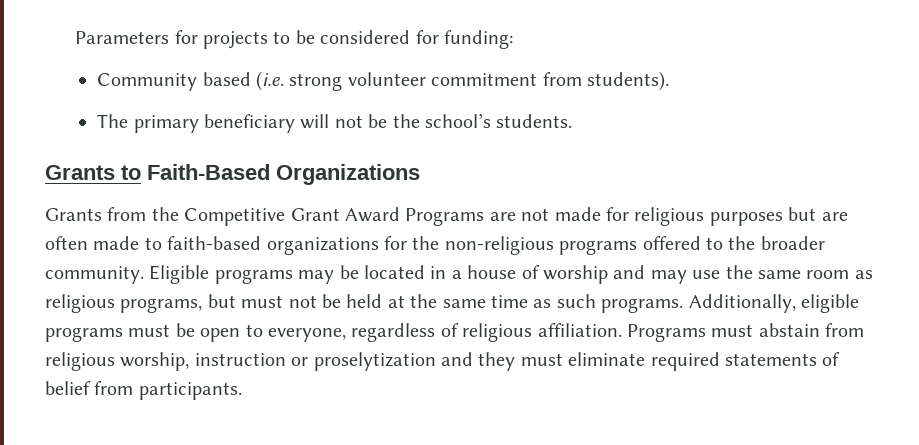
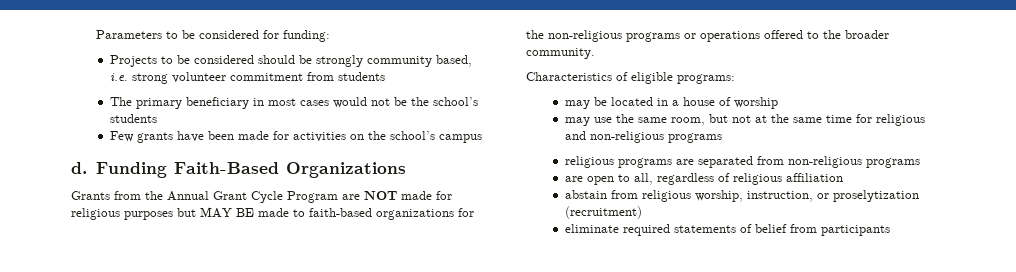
[174,30,268,49] for projects -> (162, 34) none
[97,71,284,91] Community based (i.e. -> [110,55,473,67] [110,73,129,81] Projects to be considered should be strongly community based, i.e.
[586,71,669,91] students). -> [338,72,386,81] students
[300,113,573,129] [45,165,141,180] will not be the school’s students. // Grants to -> [253,97,479,108] [110,114,158,123] [110,131,483,143] [71,162,167,178] in most cases would not be the school’s students // Few grants have been made for activities on the school’s campus // d. Funding
[184,207,550,226] Competitive Grant Award Programs are not -> [167,191,397,203] Annual Grant Cycle Program are NOT
[821,212,848,221] [45,236,88,250] are often -> [200,207,254,218] MAY BE
(638, 247) none -> [684,31,760,42] or operations
[149,265,293,284] Eligible programs -> [526,72,735,84] // Characteristics of eligible programs: //
[613,265,646,279] and -> (779, 103) //
[806,270,873,279] [45,294,859,313] [45,323,195,342] room as religious programs, but must not be held at the same time as such programs. Additionally, eligible programs must be -> [671,114,926,126] [565,131,723,143] [565,156,921,168] [565,176,584,182] room, but not at the same time for religious and non-religious programs // religious programs are separated from non-religious programs // are
[268,328,346,342] everyone, -> [634,173,654,185] all,
[537,323,754,342] affiliation. Programs must -> [786,173,844,182] affiliation //
[194,353,286,366] instruction -> [747,191,814,202] instruction,
[441,352,563,371] and they must -> [565,206,643,219] (recruitment) //
[138,382,242,400] participants. -> [821,225,891,236] participants

